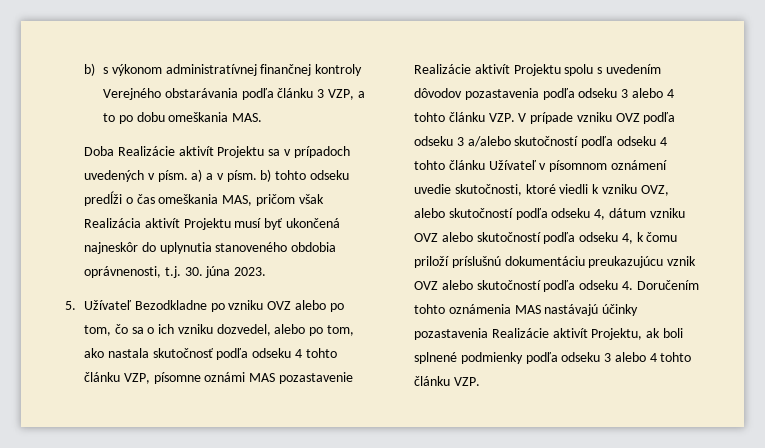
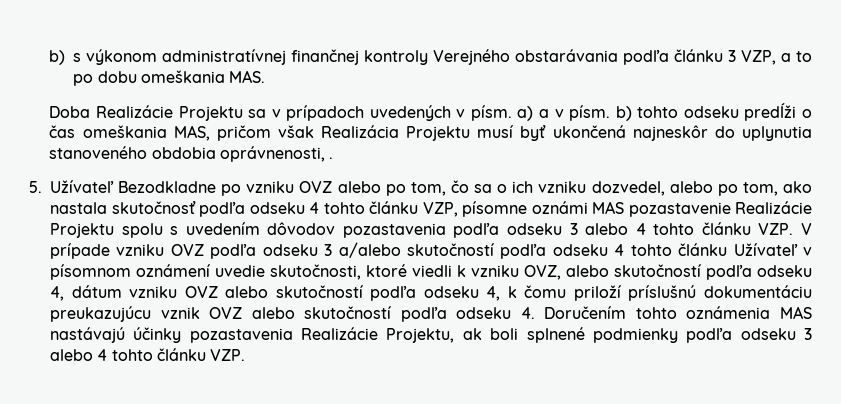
[178,146,214,156] aktivít -> (173, 111) none
[144,218,180,228] aktivít -> (400, 131) none
[164,266,267,278] t.j. 30. júna 2023. -> [329,157,334,159] .
[474,64,510,74] aktivít -> (812, 207) none
[552,328,588,338] aktivít -> (379, 333) none

